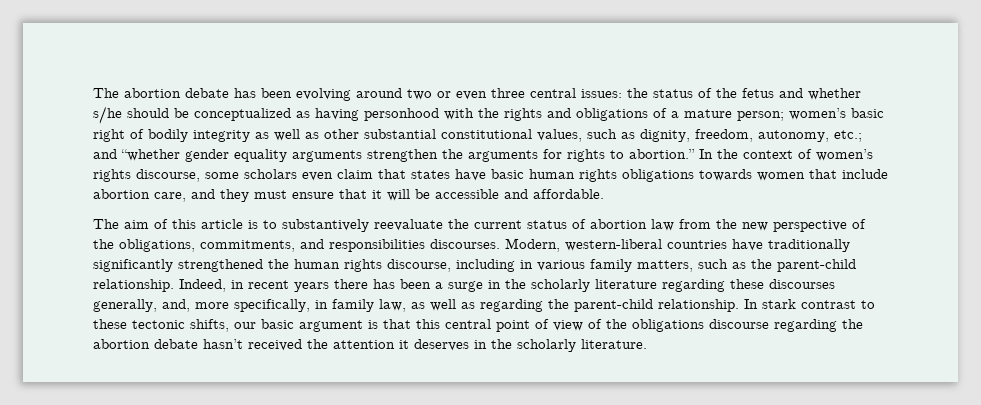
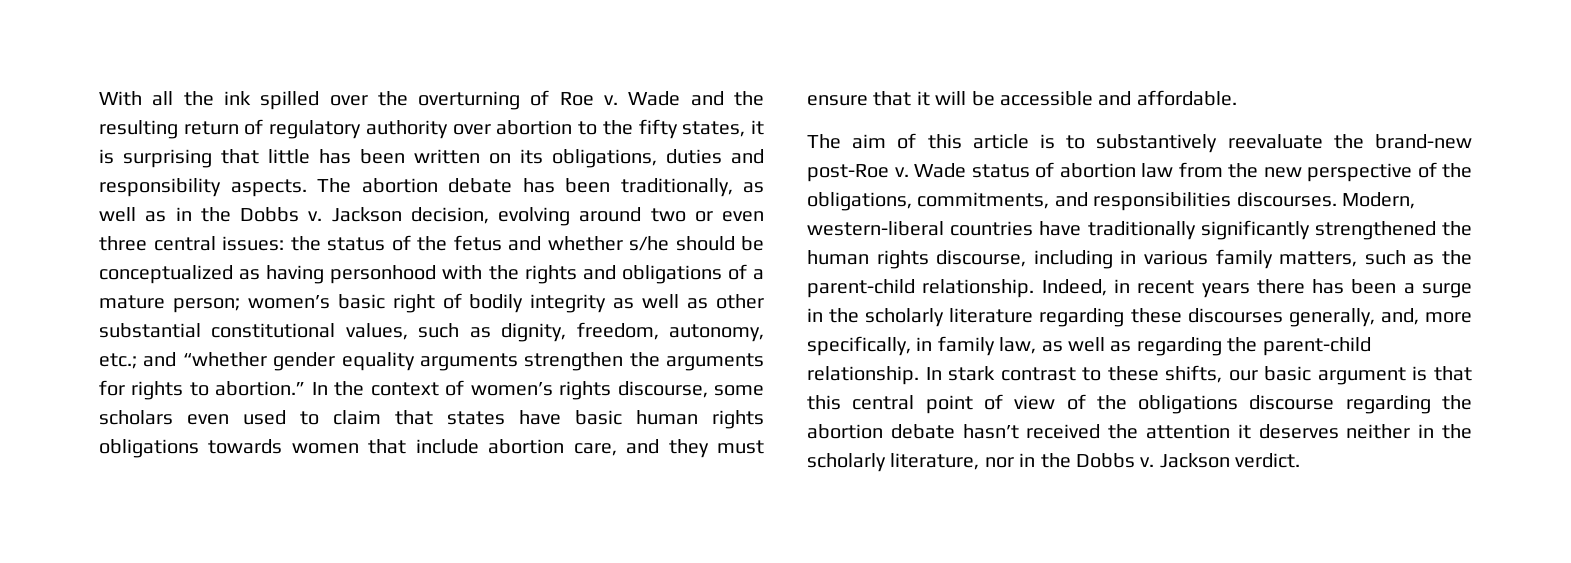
(93, 93) none -> [99,90,764,110] [99,119,765,139] [99,149,764,168] [99,178,307,197] With all the ink spilled over the overturning of Roe v. Wade and the resulting return of regulatory authority over abortion to the fifty states, it is surprising that little has been written on its obligations, duties and responsibility aspects.
(292, 93) none -> [620,178,764,197] [99,207,489,224] traditionally, as well as in the Dobbs v. Jackson decision,
(333, 176) none -> [243,410,319,425] used to
[474,220,522,229] current -> [1375,134,1472,149] [807,163,966,182] brand-new post-Roe v. Wade
[132,320,185,329] tectonic -> (1159, 373) none
[474,339,647,352] in the scholarly literature. -> [1346,424,1472,439] [807,453,1301,472] neither in the scholarly literature, nor in the Dobbs v. Jackson verdict.

